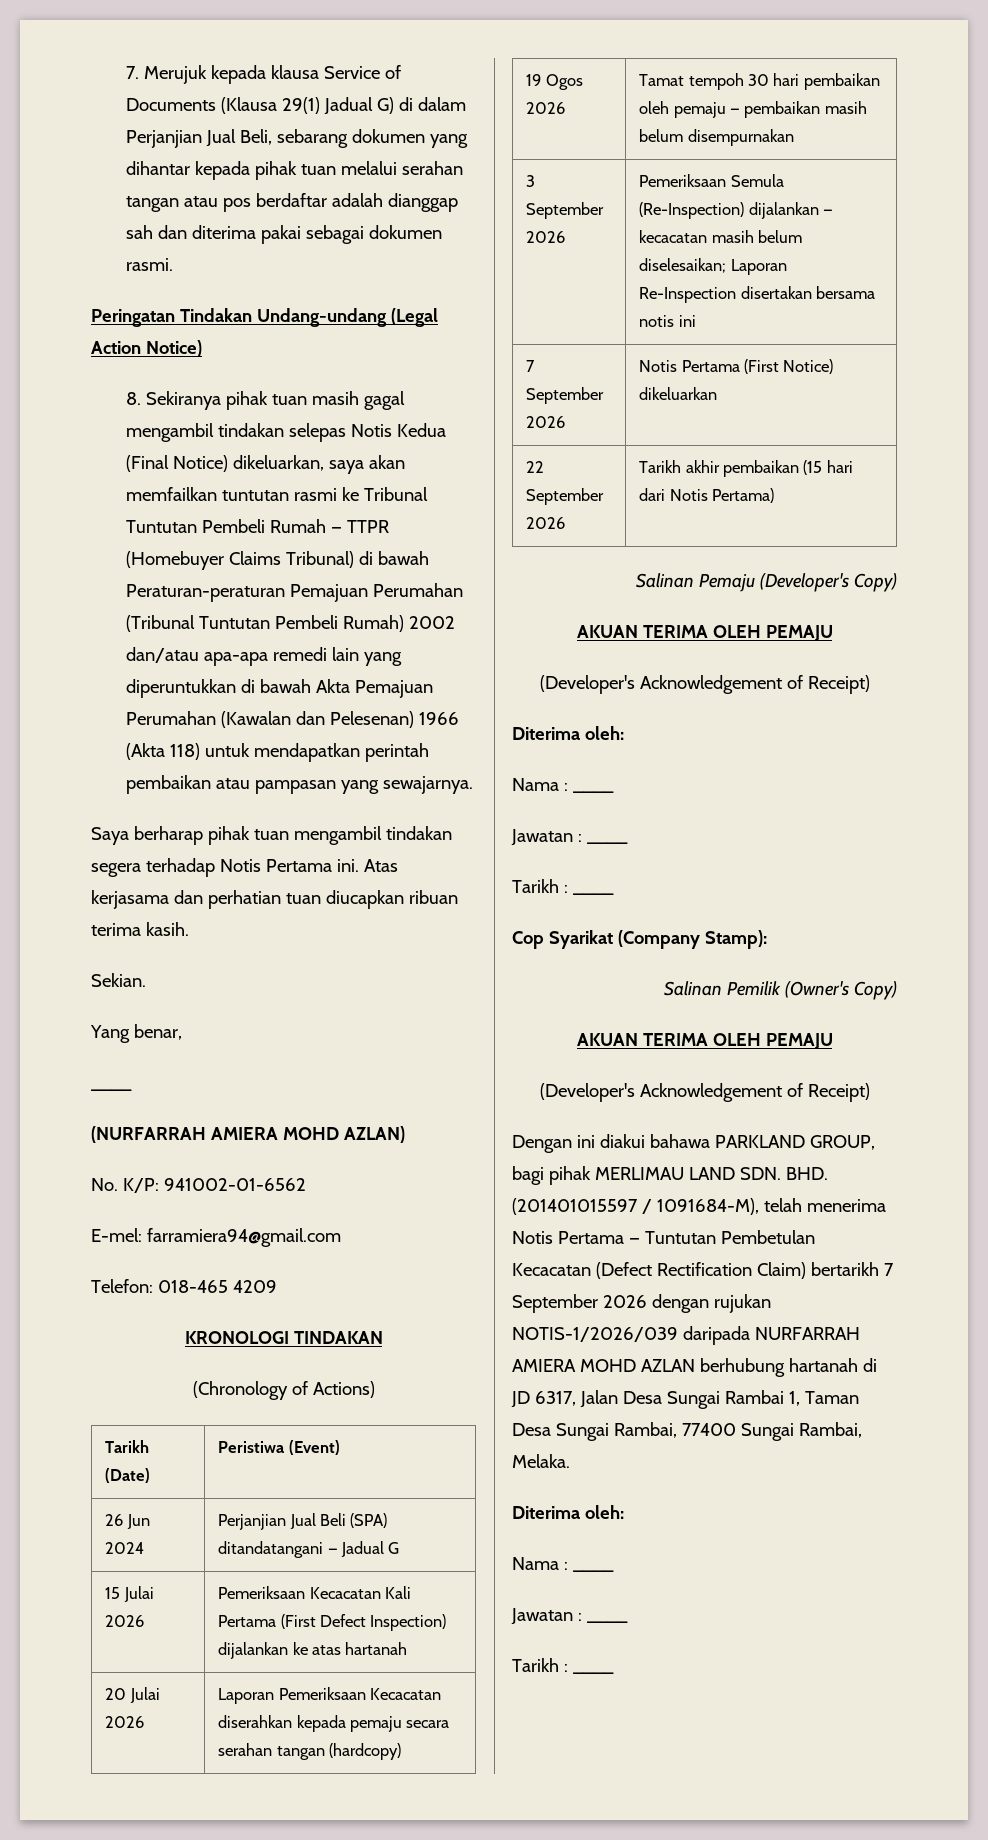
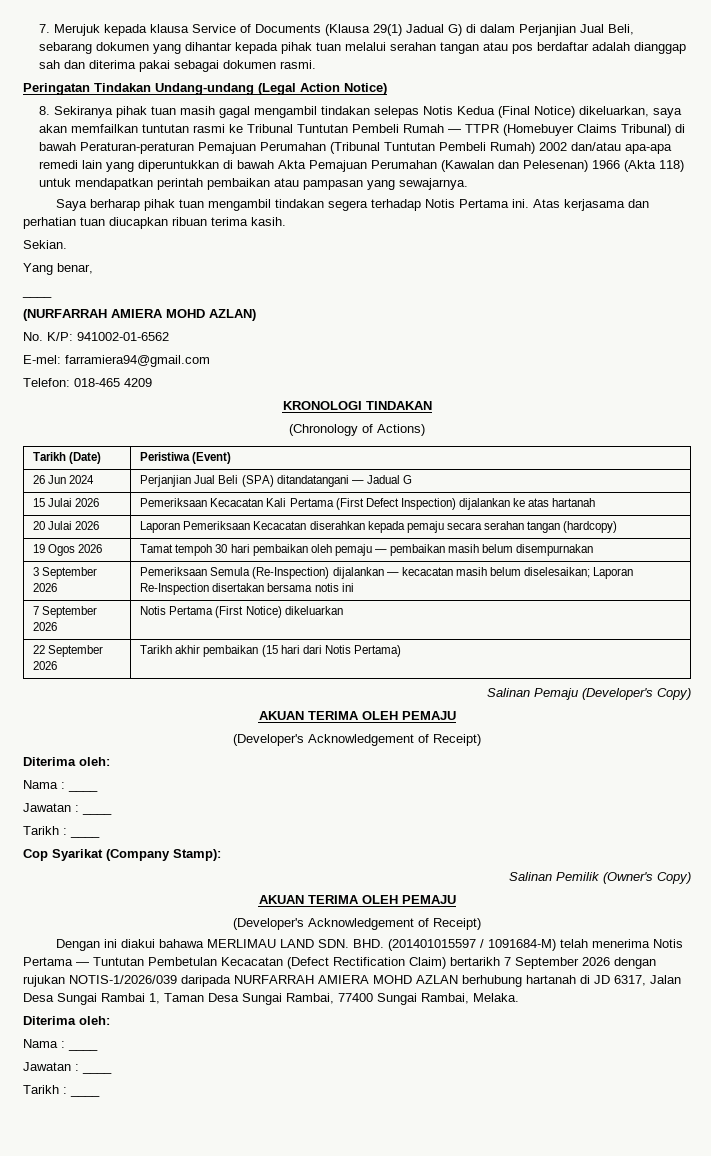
[714,1135,875,1150] [512,1166,591,1185] PARKLAND GROUP, bagi pihak -> (205, 943) none
[656,1198,759,1215] 1091684-M), -> [488,939,557,951] 1091684-M)

